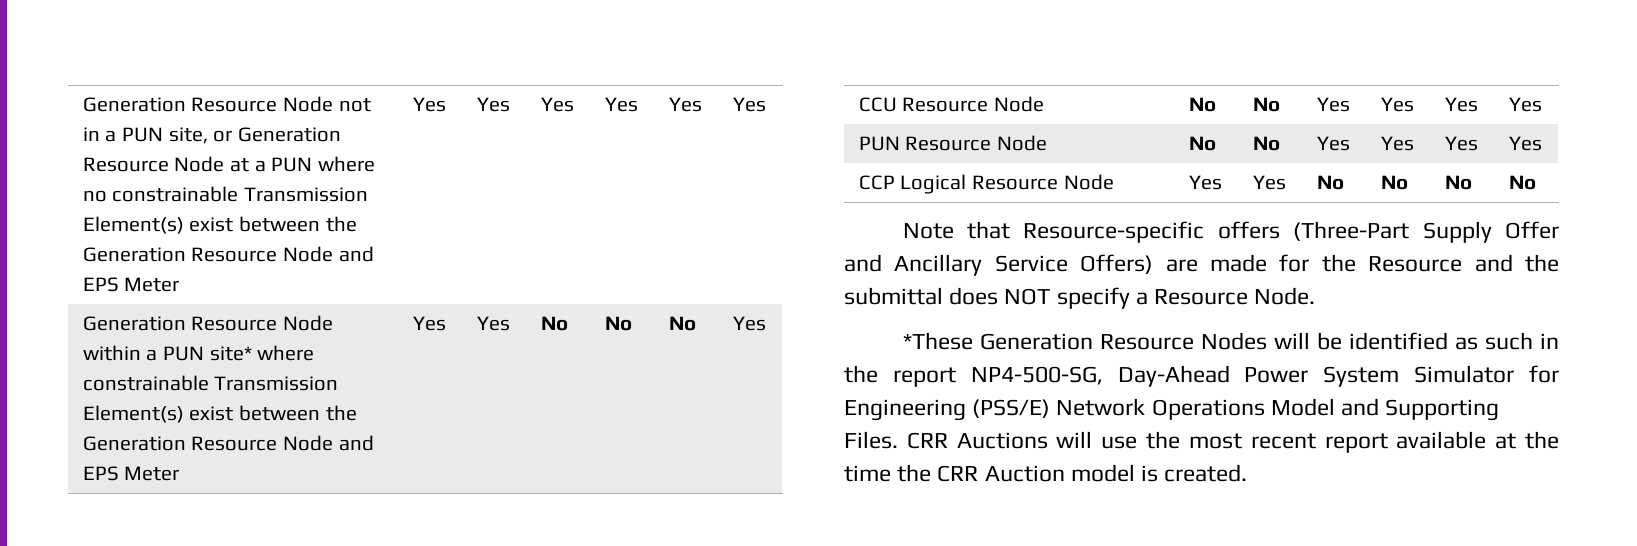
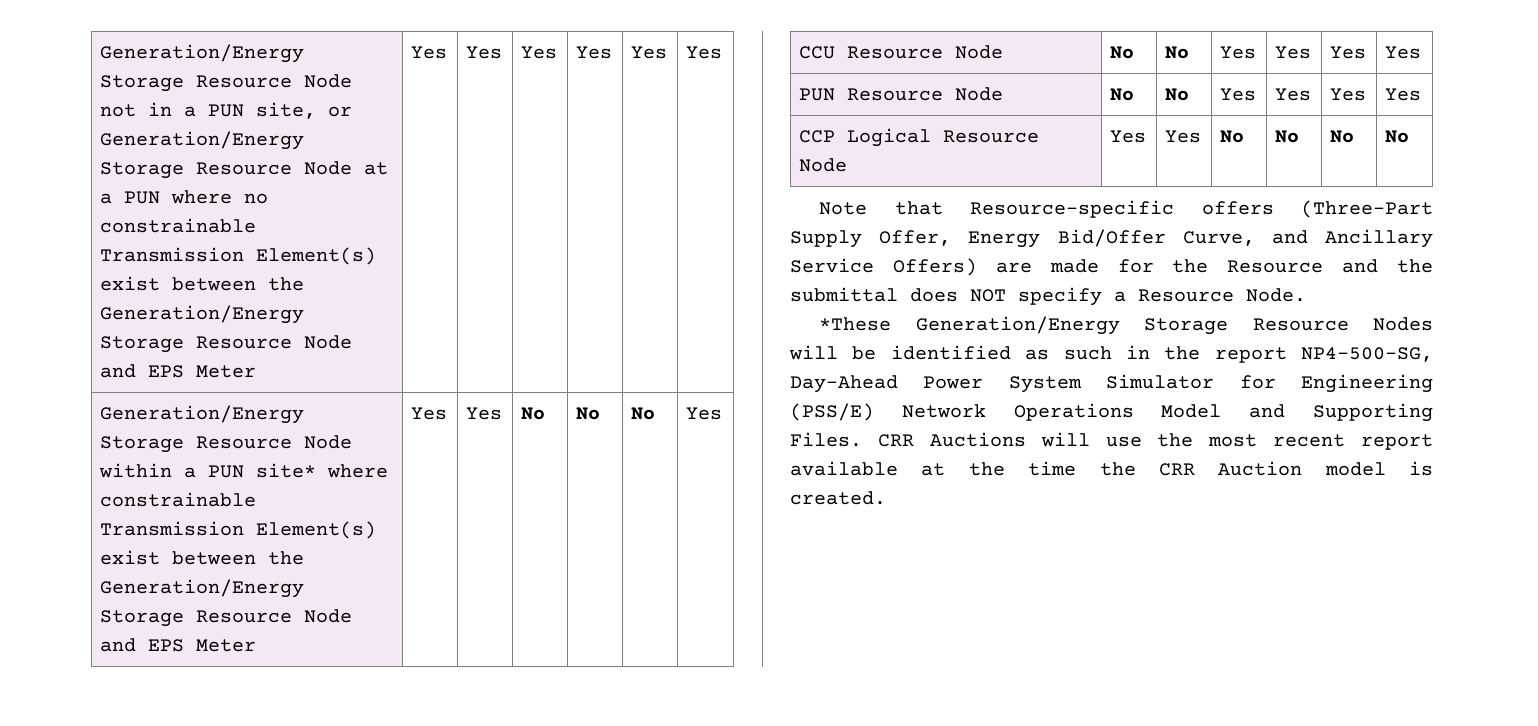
[82,97,186,112] Generation -> [100,44,305,63] [100,75,185,92] Generation/Energy Storage
[237,127,341,142] Generation -> [100,131,305,150] [100,162,185,179] Generation/Energy Storage
[82,247,186,262] Generation -> [100,305,305,324] [100,336,185,353] Generation/Energy Storage
[82,316,186,331] Generation -> [100,405,305,424] [100,436,185,453] Generation/Energy Storage
[82,436,186,451] Generation -> [100,579,305,598] [100,610,185,627] Generation/Energy Storage
[1505,221,1559,239] Offer -> [879,229,1255,248] Offer, Energy Bid/Offer Curve,
[979,333,1093,350] Generation -> [915,316,1229,335] Generation/Energy Storage

